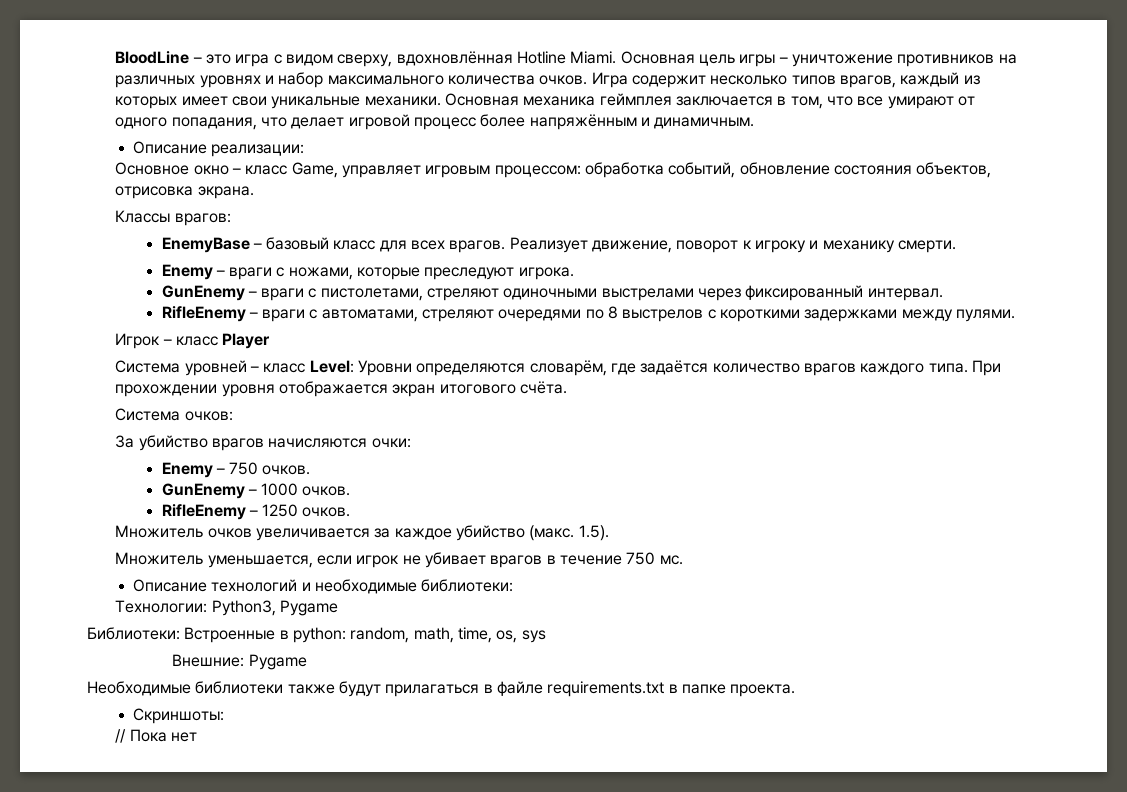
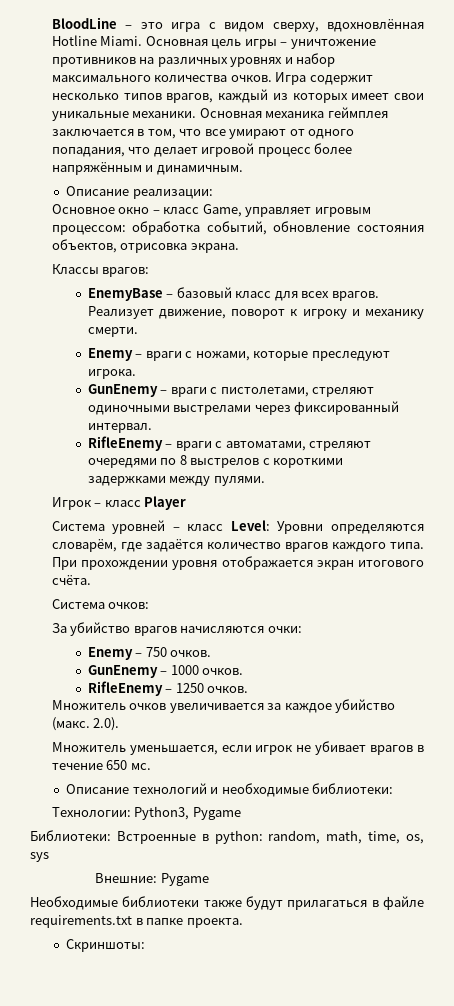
[578,525,609,541] 1.5). -> [93,717,120,731] 2.0).
[626,552,656,565] 750 -> [106,760,128,770] 650
[115,729,198,743] // // Пока нет -> (146, 945) none

